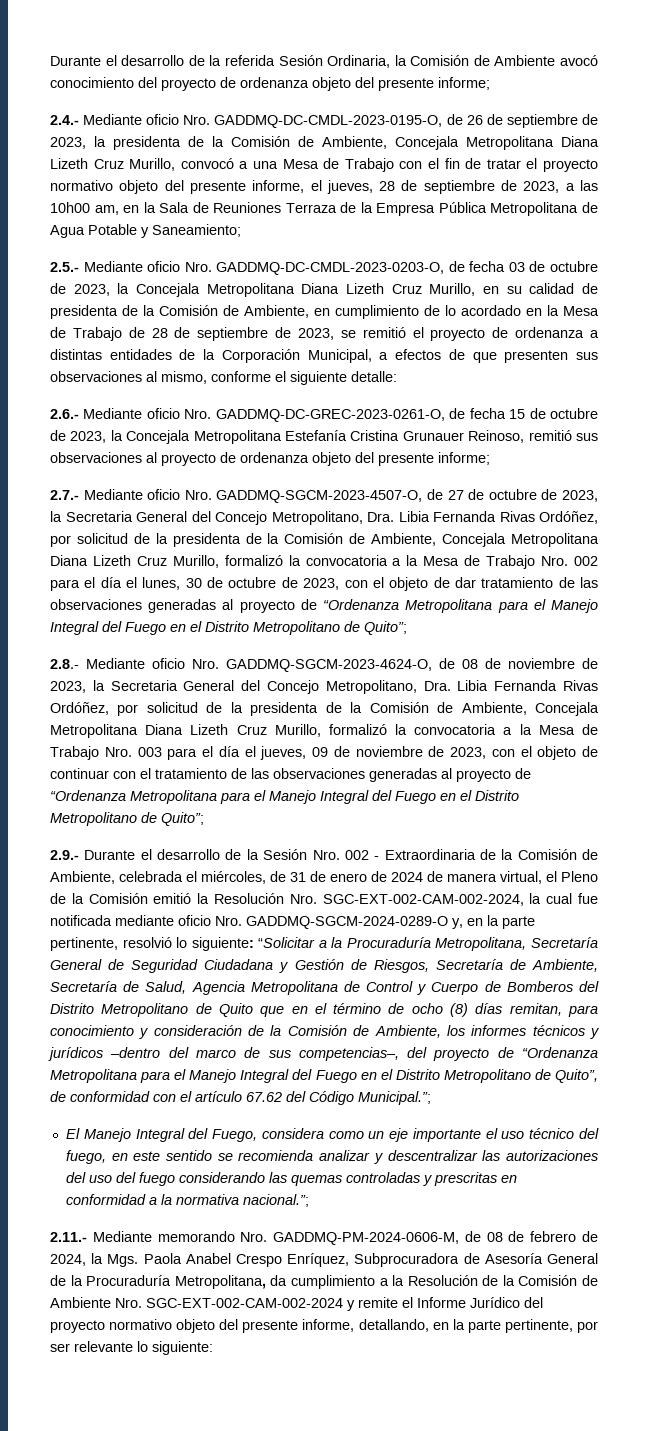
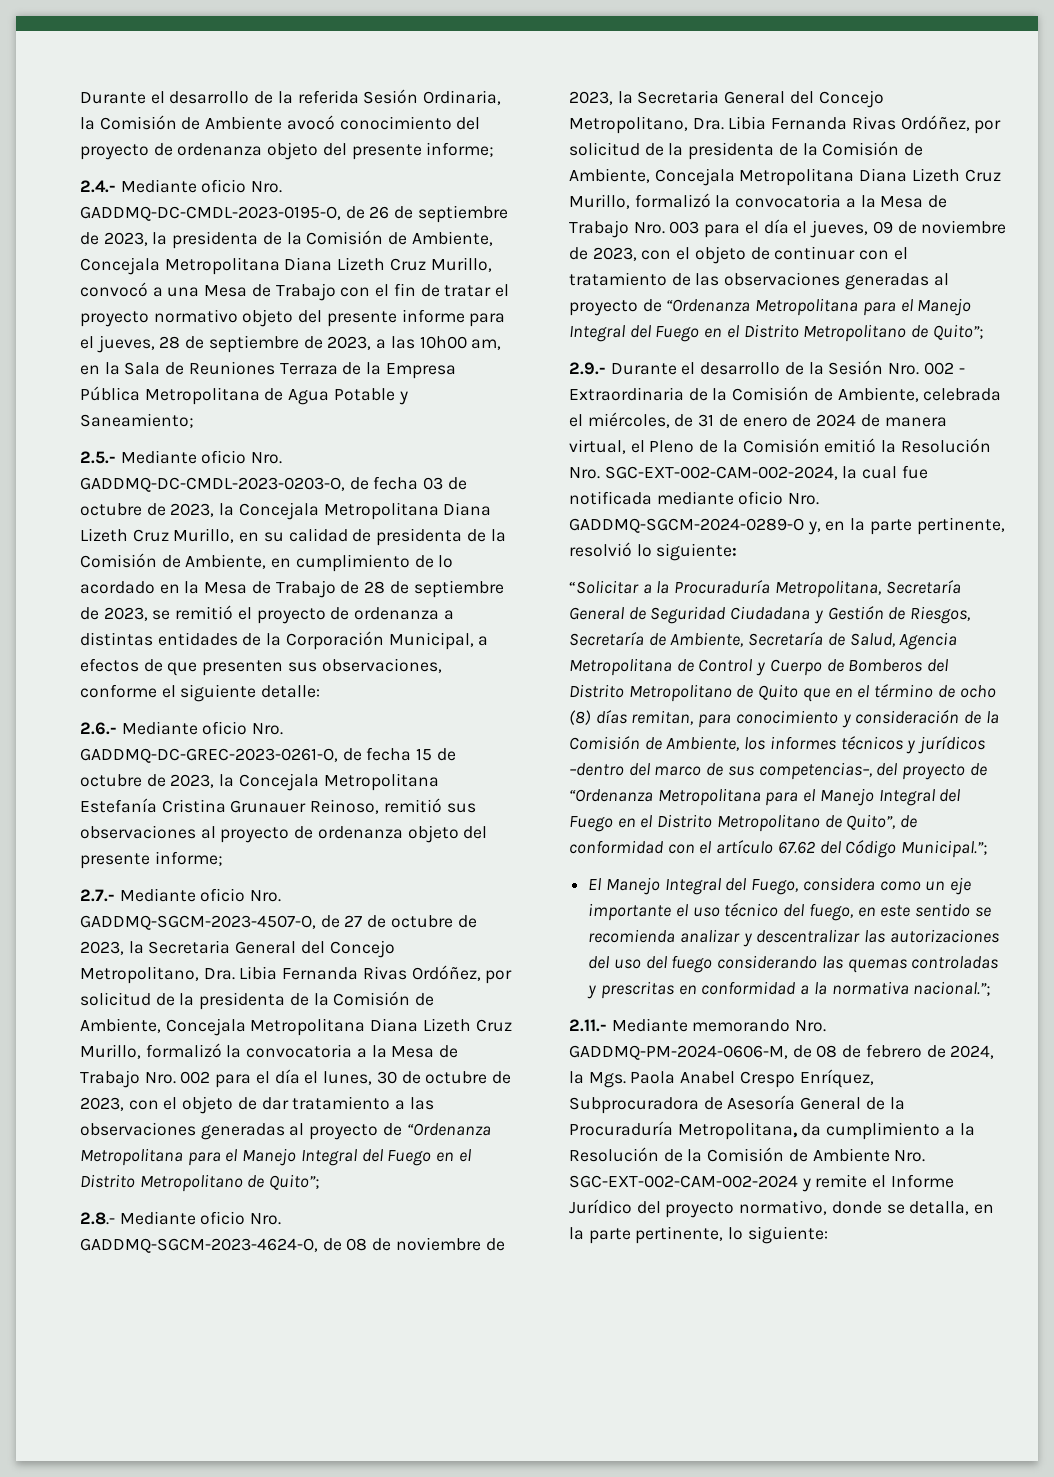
[252,180,305,193] informe, -> [401,309,506,327] informe para
[50,371,207,384] observaciones al mismo, -> [321,658,442,673] observaciones,
[558,577,575,588] de -> [395,1100,406,1110] a
(254, 944) none -> (738, 552) //
[109,1319,598,1333] [50,1341,133,1352] normativo objeto del presente informe, detallando, en la parte pertinente, por ser relevante -> [739,1200,995,1215] [569,1226,724,1244] normativo, donde se detalla, en la parte pertinente,

